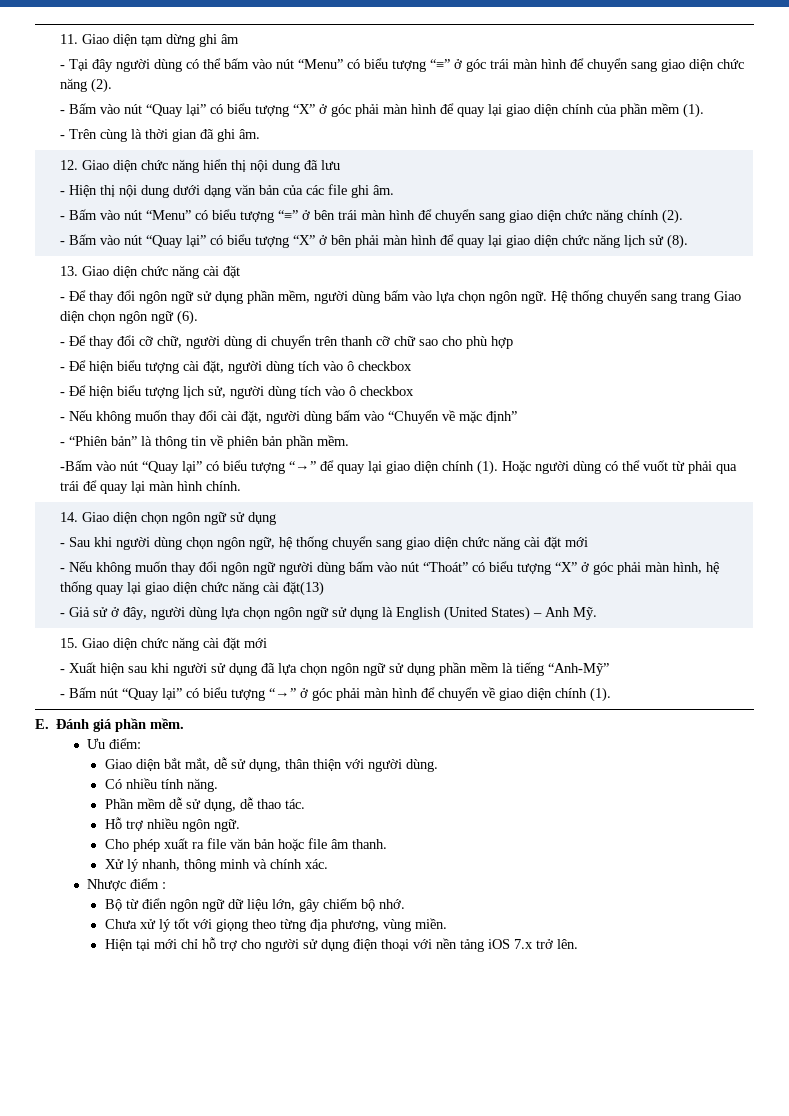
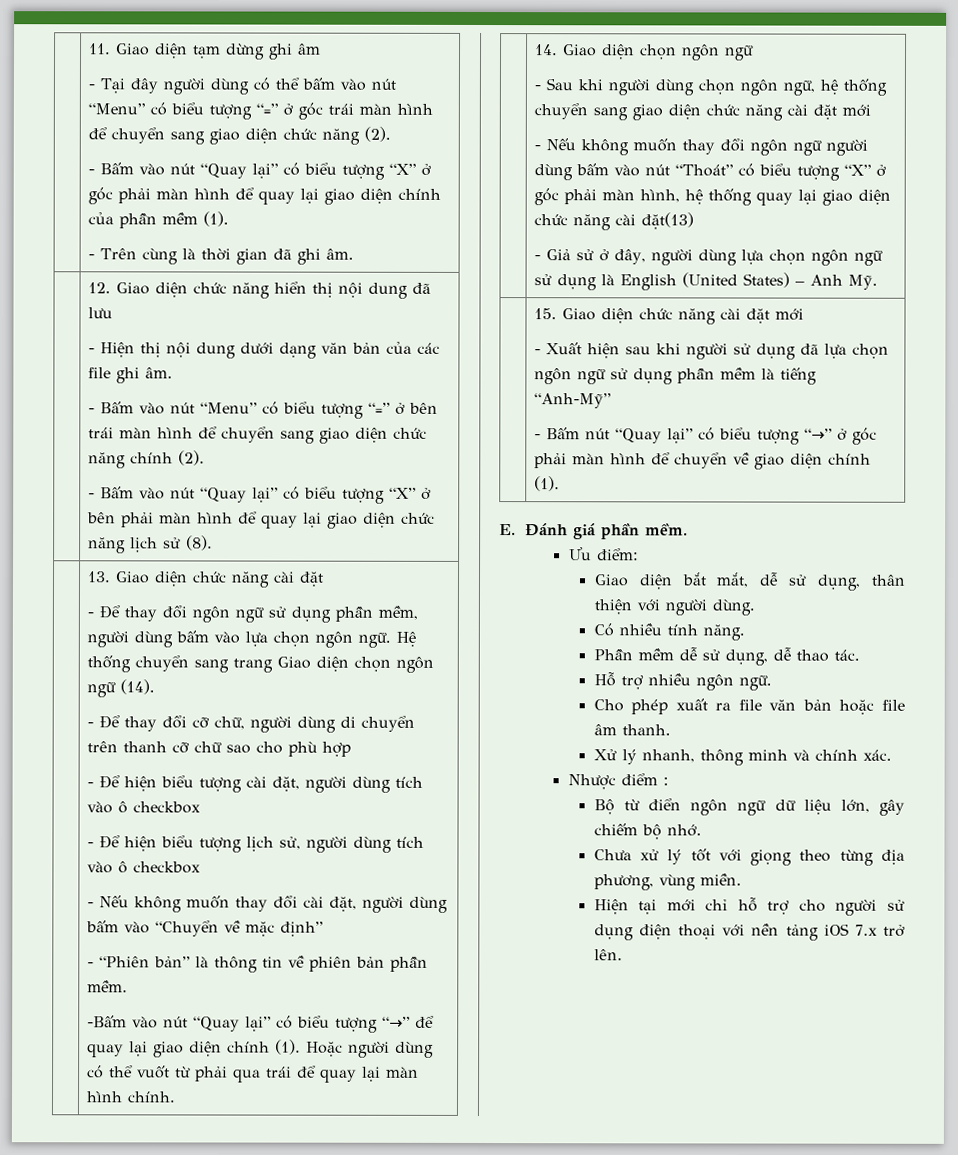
[177,310,199,325] (6). -> [120,679,156,695] (14).
[230,512,277,525] sử dụng -> (755, 53) none

